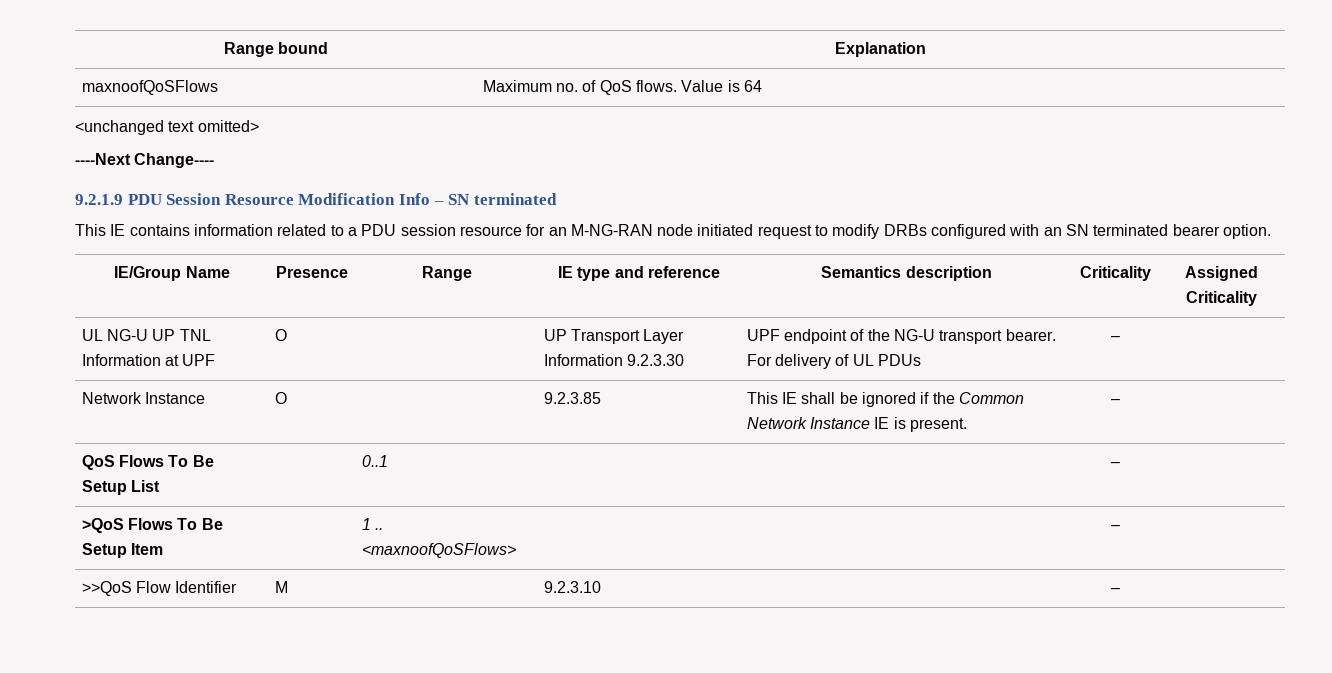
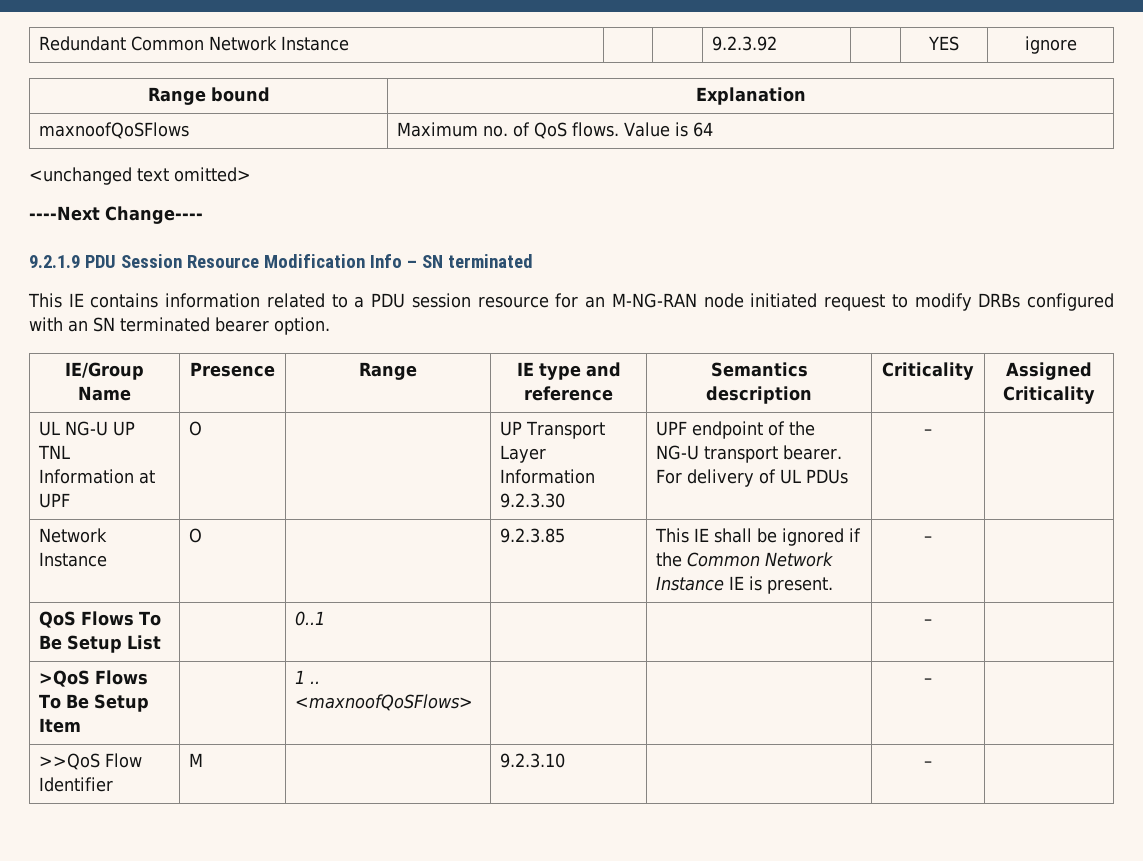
(223, 49) none -> [39,36,350,51] [712,36,778,51] [928,36,959,51] [1024,36,1077,54] Redundant Common Network Instance | | | 9.2.3.92 | | YES | ignore //

